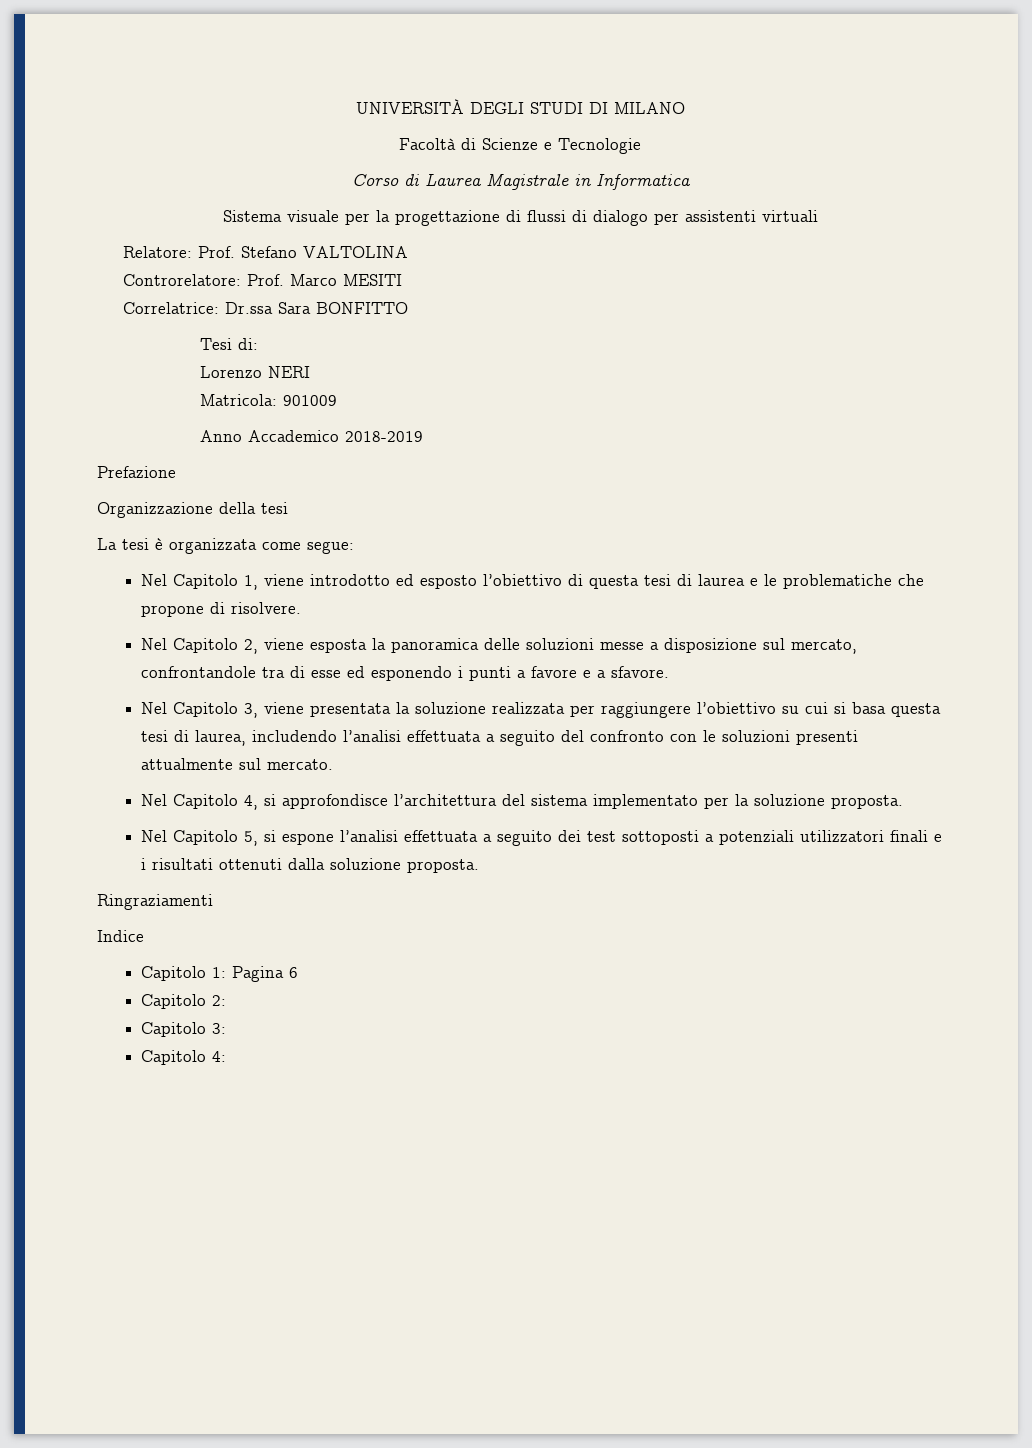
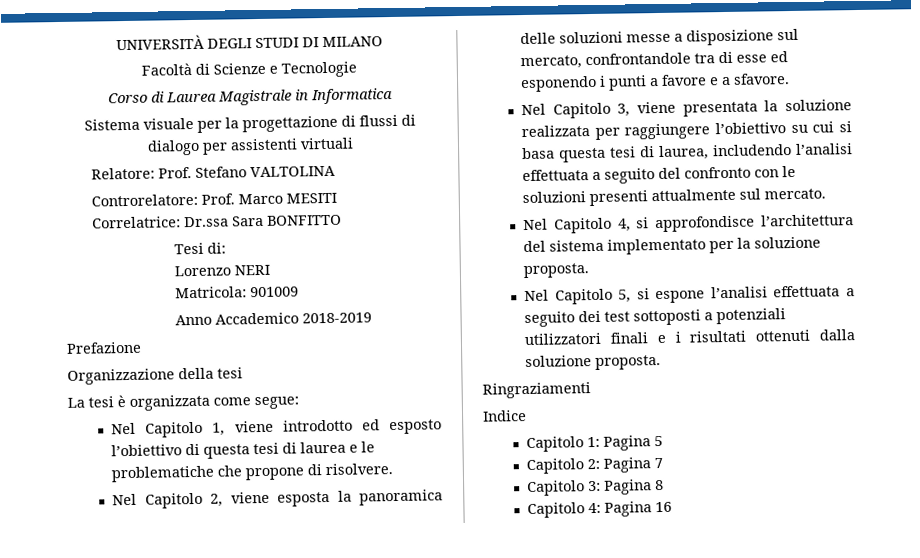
[289,967,299,978] 6 -> [654,435,664,447] 5
(227, 1000) none -> [603,457,664,473] Pagina 7
(227, 1028) none -> [604,479,665,495] Pagina 8
(227, 1056) none -> [604,501,673,517] Pagina 16

